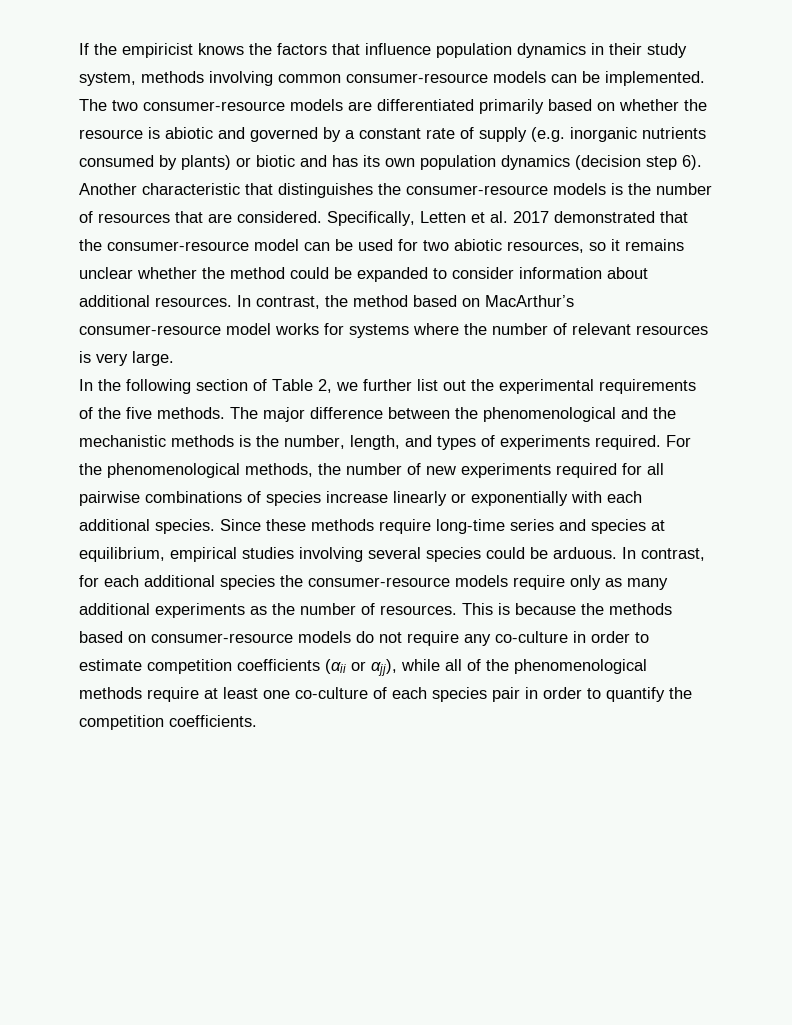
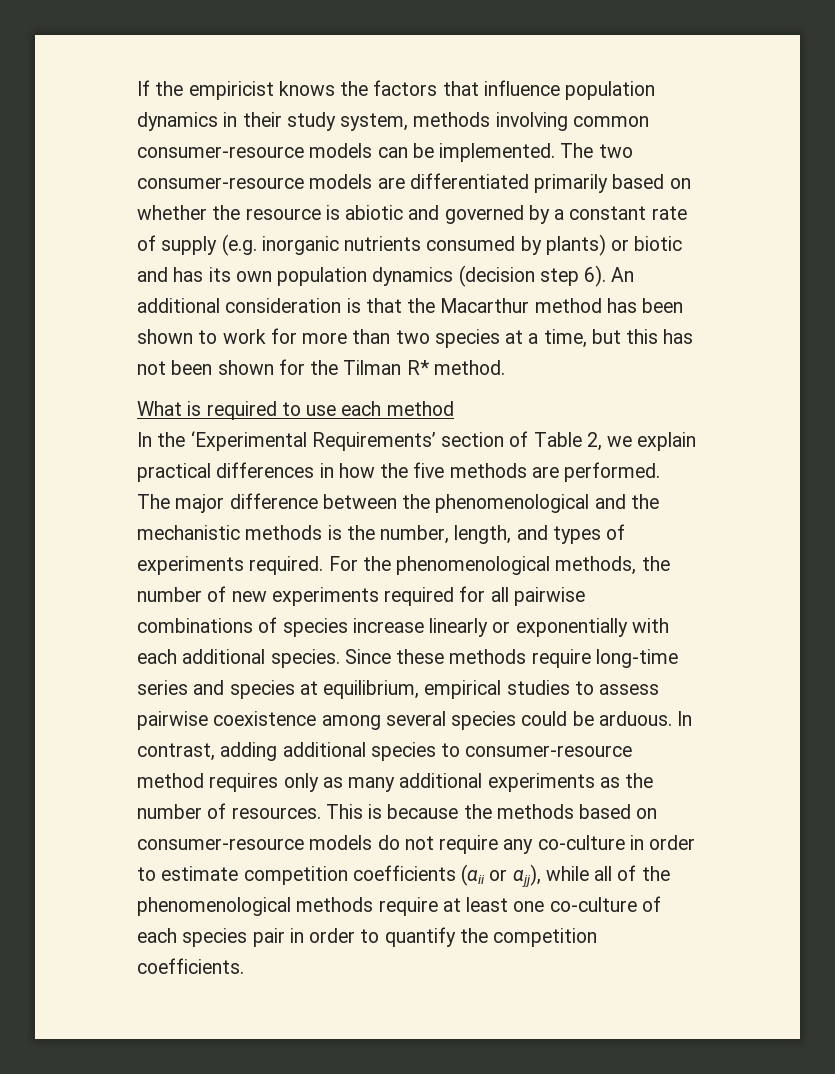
[79,183,712,198] [79,211,688,226] [79,239,684,253] [79,267,648,282] [79,295,574,309] [79,323,708,338] [79,351,174,366] Another characteristic that distinguishes the consumer-resource models is the number of resources that are considered. Specifically, Letten et al. 2017 demonstrated that the consumer-resource model can be used for two abiotic resources, so it remains unclear whether the method could be expanded to consider information about additional resources. In contrast, the method based on MacArthur’s consumer-resource model works for systems where the number of relevant resources is very large. -> [611,267,635,282] [137,298,684,313] [137,328,694,348] [137,359,505,375] [137,401,454,420] An additional consideration is that the Macarthur method has been shown to work for more than two species at a time, but this has not been shown for the Tilman R* method. // What is required to use each method
[126,379,191,394] following -> [190,431,436,451] ‘Experimental Requirements’
[363,379,696,394] [79,407,225,419] further list out the experimental requirements of the five methods. -> [637,432,697,451] [137,462,661,482] explain practical differences in how the five methods are performed.
[299,547,363,562] involving -> [574,681,660,695] [137,711,381,730] to assess pairwise coexistence among
[79,575,565,590] for each additional species the consumer-resource models require -> [220,742,633,761] [137,773,279,792] adding additional species to consumer-resource method requires

